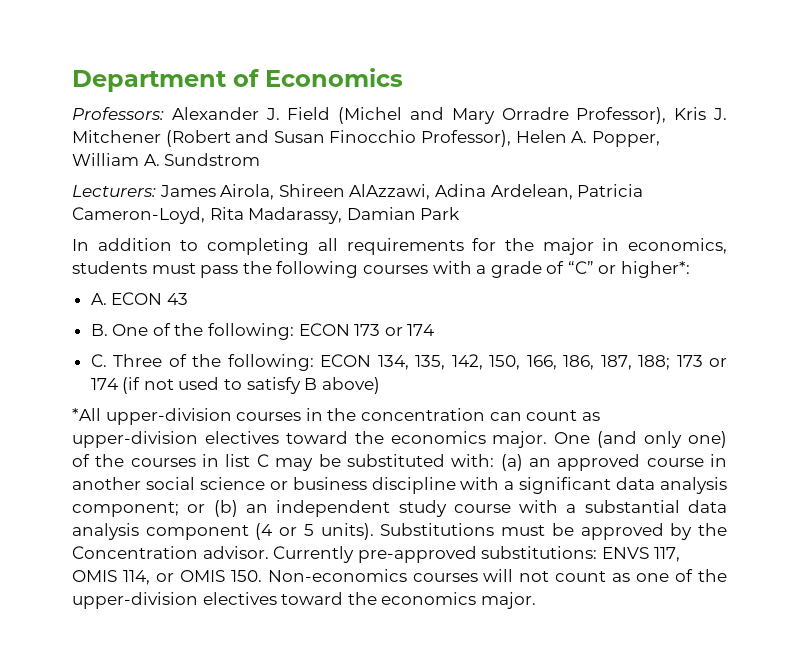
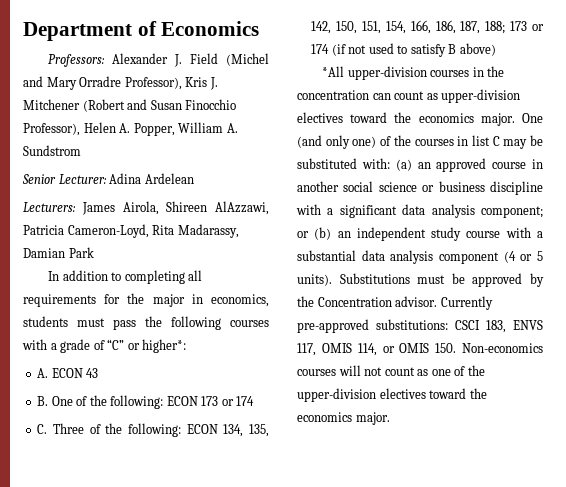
(261, 159) none -> [22,173,194,184] // Senior Lecturer: Adina Ardelean
[434,184,573,200] Adina Ardelean, -> (269, 208) none
(521, 362) none -> [362,21,406,34] 151, 154,
(598, 552) none -> [455,320,506,333] CSCI 183,

